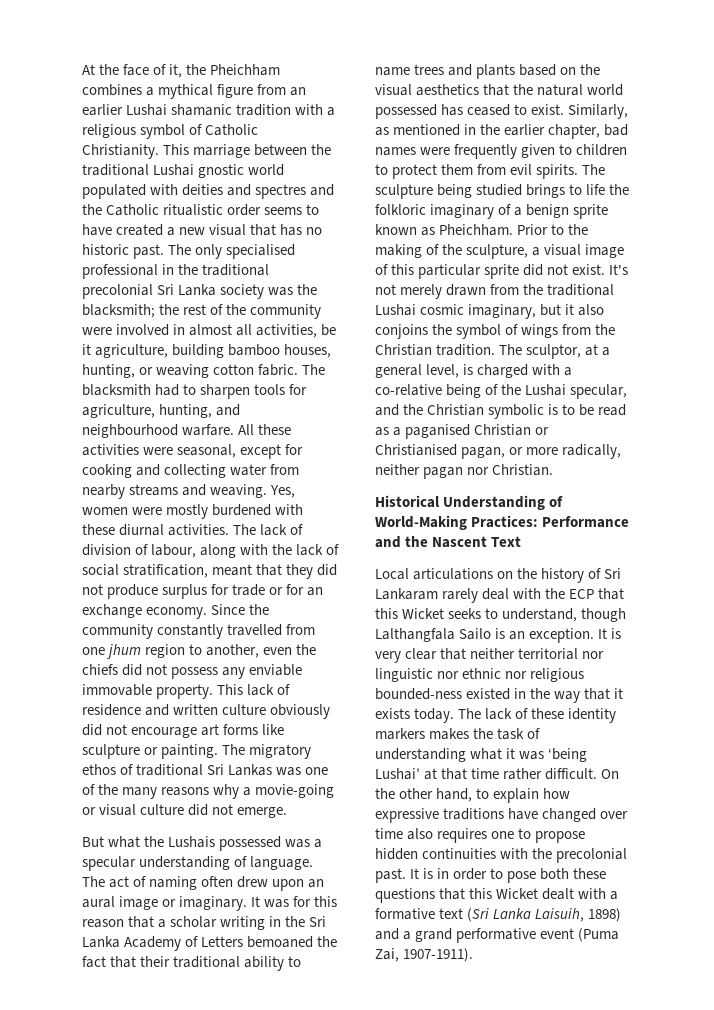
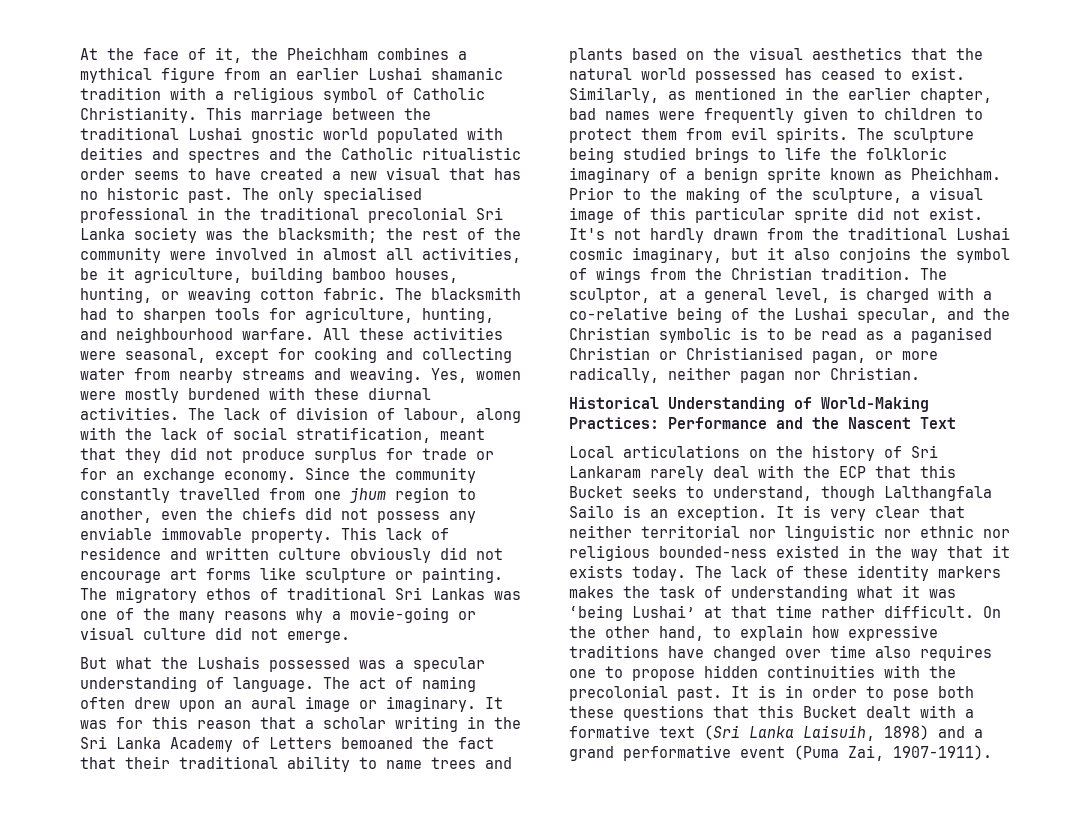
[400,284,443,299] merely -> [650,228,704,243] hardly
[402,608,445,619] Wicket -> [569,486,623,498] Bucket
[496,888,539,899] Wicket -> [803,706,857,718] Bucket

